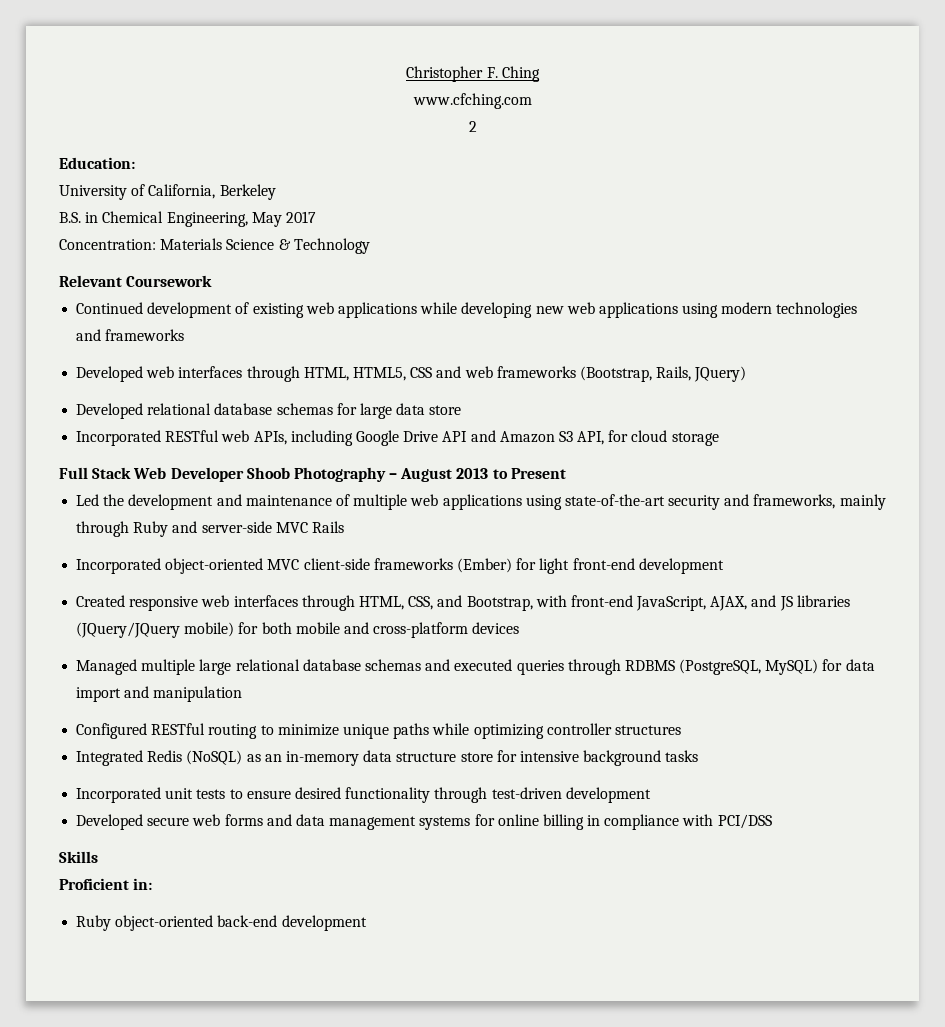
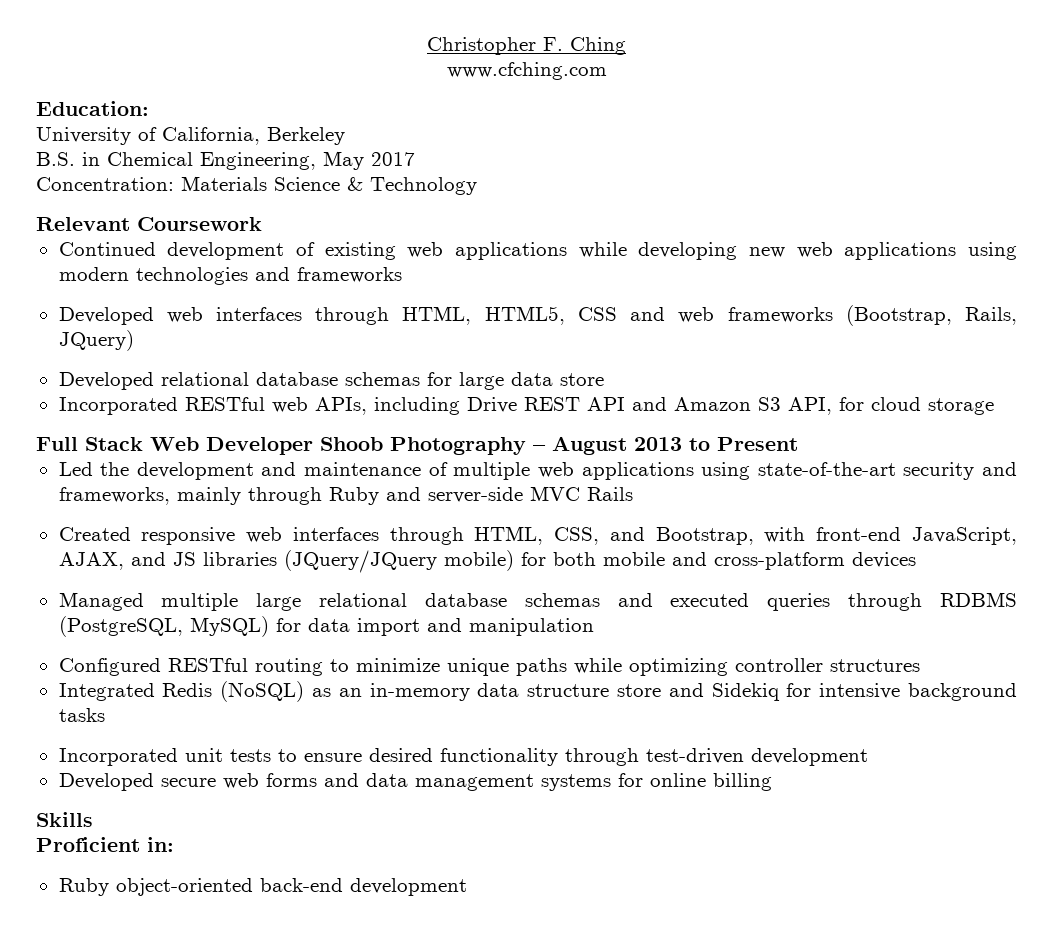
[468,121,477,132] // 2 -> (607, 71) none
[355,430,439,446] Google Drive -> [466,397,580,413] Drive REST
[76,558,724,574] // Incorporated object-oriented MVC client-side frameworks (Ember) for light front-end development -> (633, 494) none
(493, 757) none -> [668,683,780,701] and Sidekiq
[587,814,772,830] in compliance with PCI/DSS -> (772, 782) none

